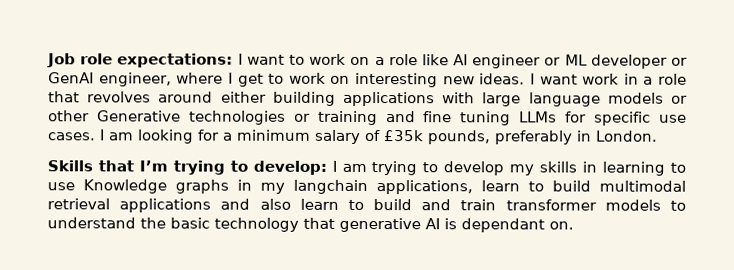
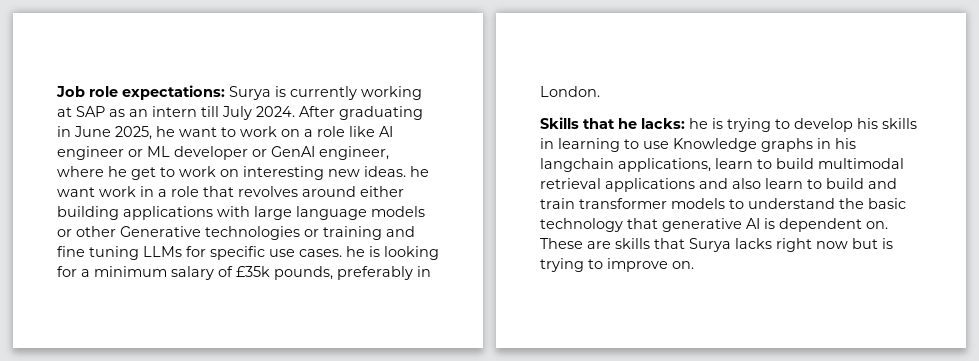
[237,53,243,65] I -> [229,86,422,100] [57,106,423,120] [57,126,175,140] Surya is currently working at SAP as an intern till July 2024. After graduating in June 2025, he
[227,72,233,84] I -> [108,166,127,177] he
[529,73,535,85] I -> [410,166,429,177] he
[99,129,134,141] I am -> [346,246,380,257] he is
[138,160,367,175] I’m trying to develop: I am -> [618,118,723,129] he lacks: he is
[509,164,535,176] my -> [857,118,878,129] his
[260,182,285,194] my -> [835,138,856,149] his
[461,218,545,233] dependant -> [779,218,888,232] [540,238,893,252] [540,258,668,272] dependent on. These are skills that Surya lacks right now but is trying to improve

